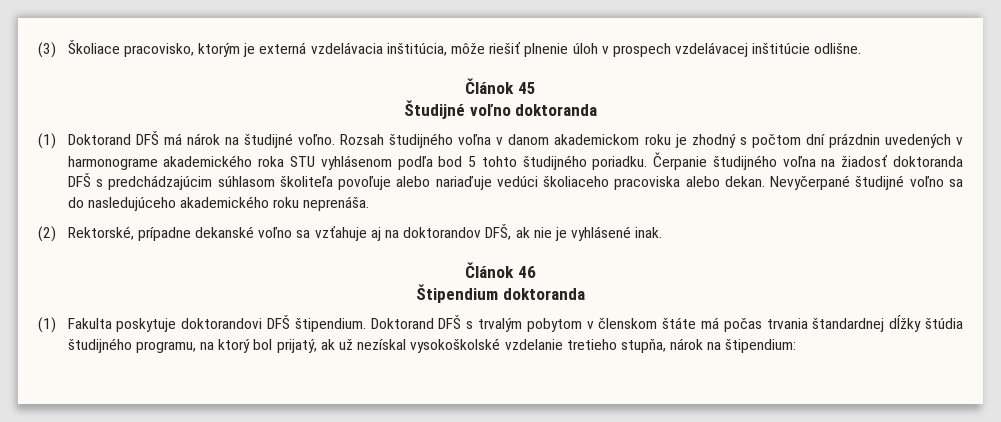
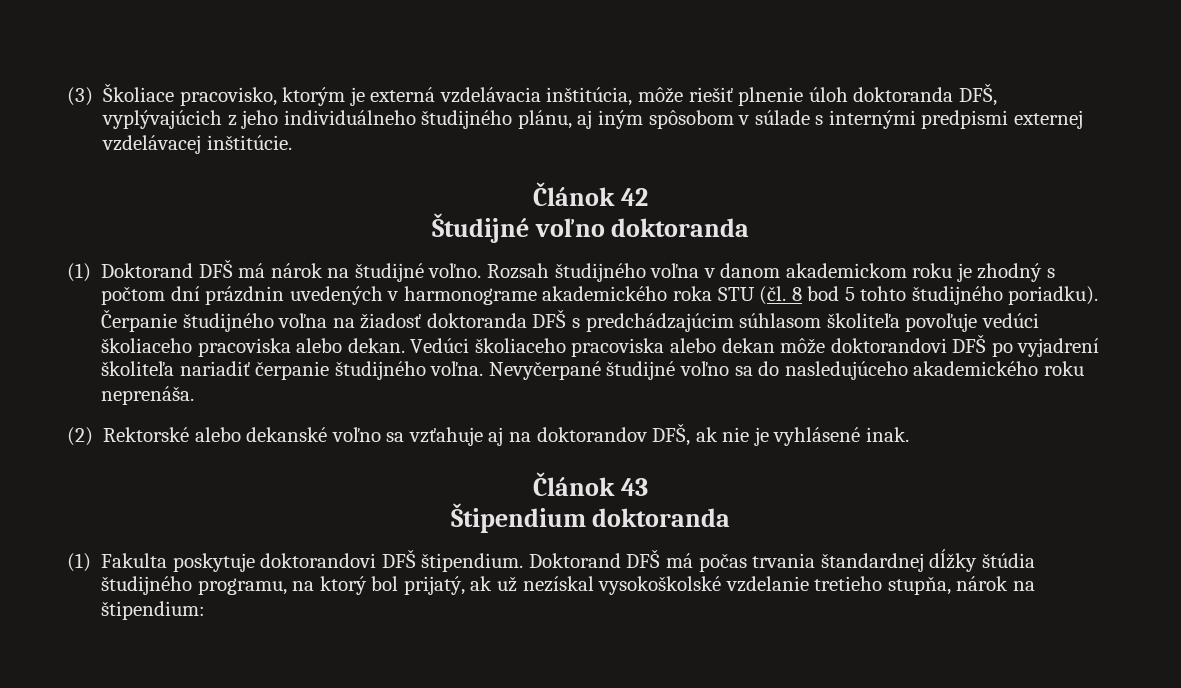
[601,42,862,57] [465,78,536,94] v prospech vzdelávacej inštitúcie odlišne. // Článok 45 -> [853,83,997,106] [102,110,1083,129] [102,135,292,154] [533,182,648,206] doktoranda DFŠ, vyplývajúcich z jeho individuálneho študijného plánu, aj iným spôsobom v súlade s internými predpismi externej vzdelávacej inštitúcie. // Článok 42
[320,155,433,170] vyhlásenom podľa -> [759,286,802,305] (čl. 8
[592,156,648,170] poriadku. -> [1008,286,1099,305] poriadku).
[396,176,492,190] alebo nariaďuje -> (978, 322) none
(765, 181) none -> [410,334,1100,357] [101,361,484,380] Vedúci školiaceho pracoviska alebo dekan môže doktorandovi DFŠ po vyjadrení školiteľa nariadiť čerpanie študijného voľna.
[67,226,191,241] Rektorské, prípadne -> [103,427,241,442] Rektorské alebo
[517,266,536,278] 46 -> [620,478,648,496] 43
[466,317,697,332] s trvalým pobytom v členskom štáte -> (661, 558) none

